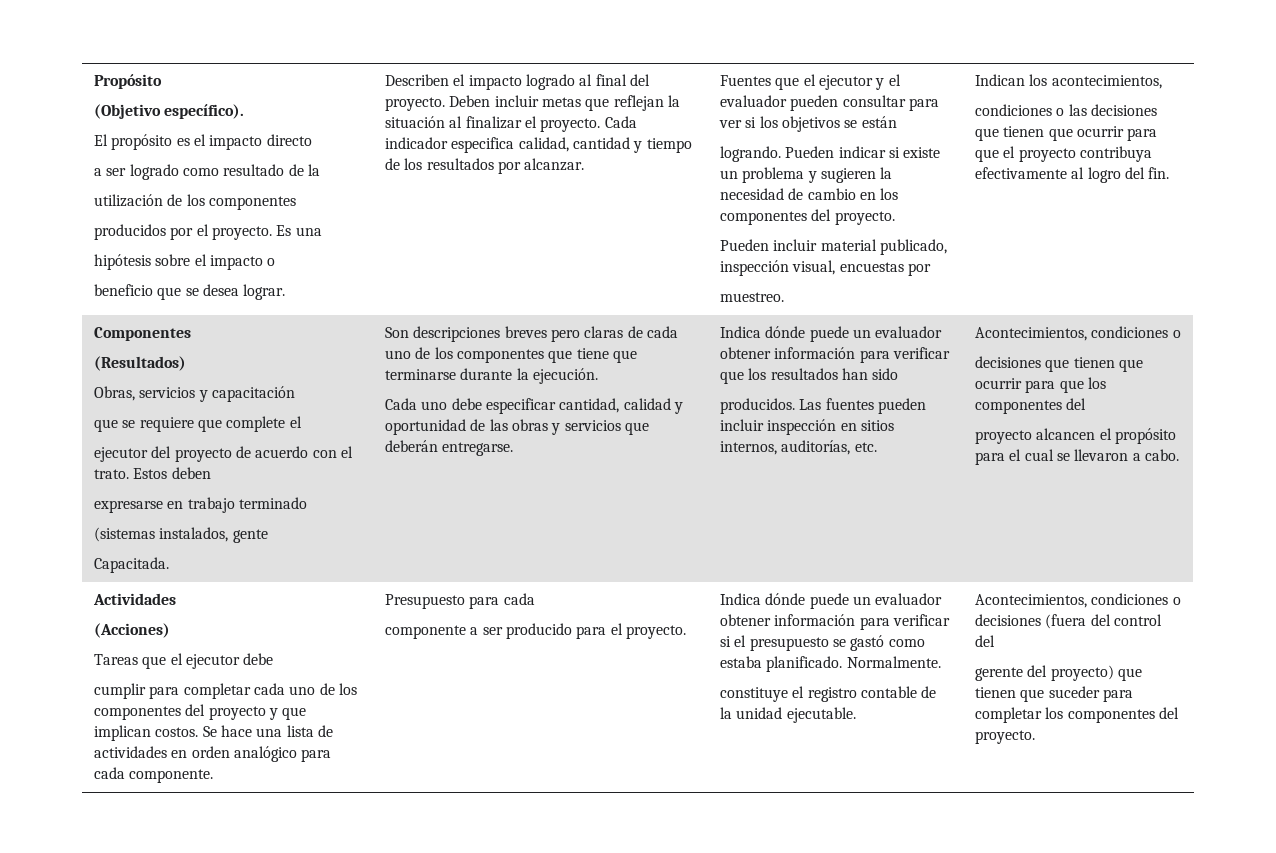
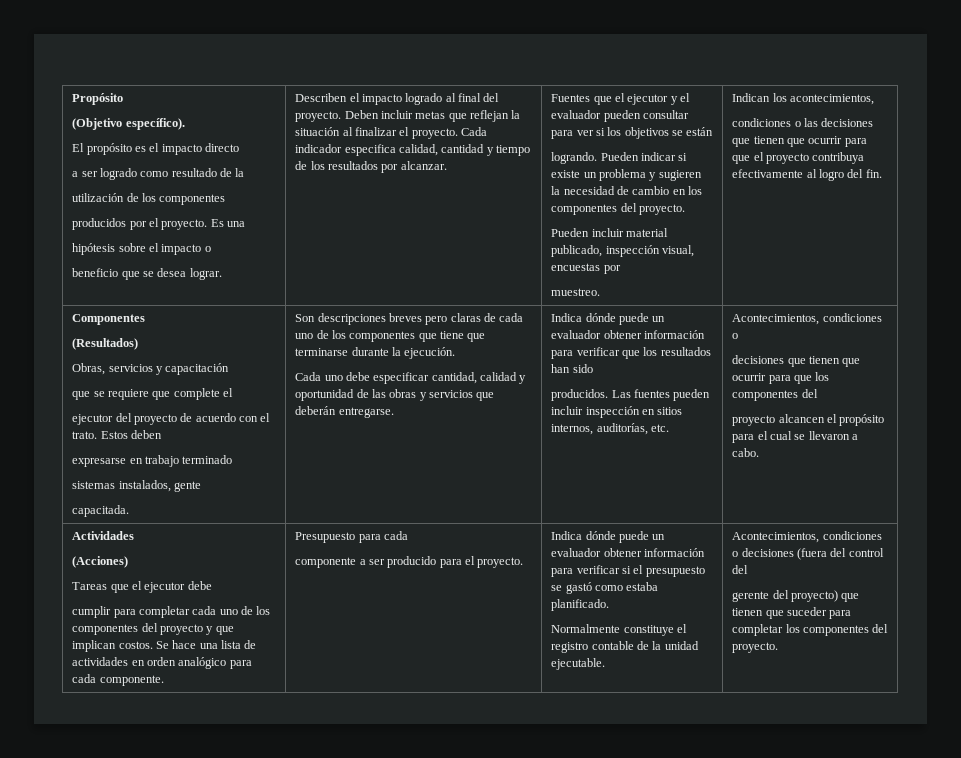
[94,527,156,542] (sistemas -> [72,481,116,489] sistemas
[94,557,170,573] Capacitada. -> [72,505,130,517] capacitada.
[846,656,941,668] Normalmente. // -> [551,624,621,633] // Normalmente

